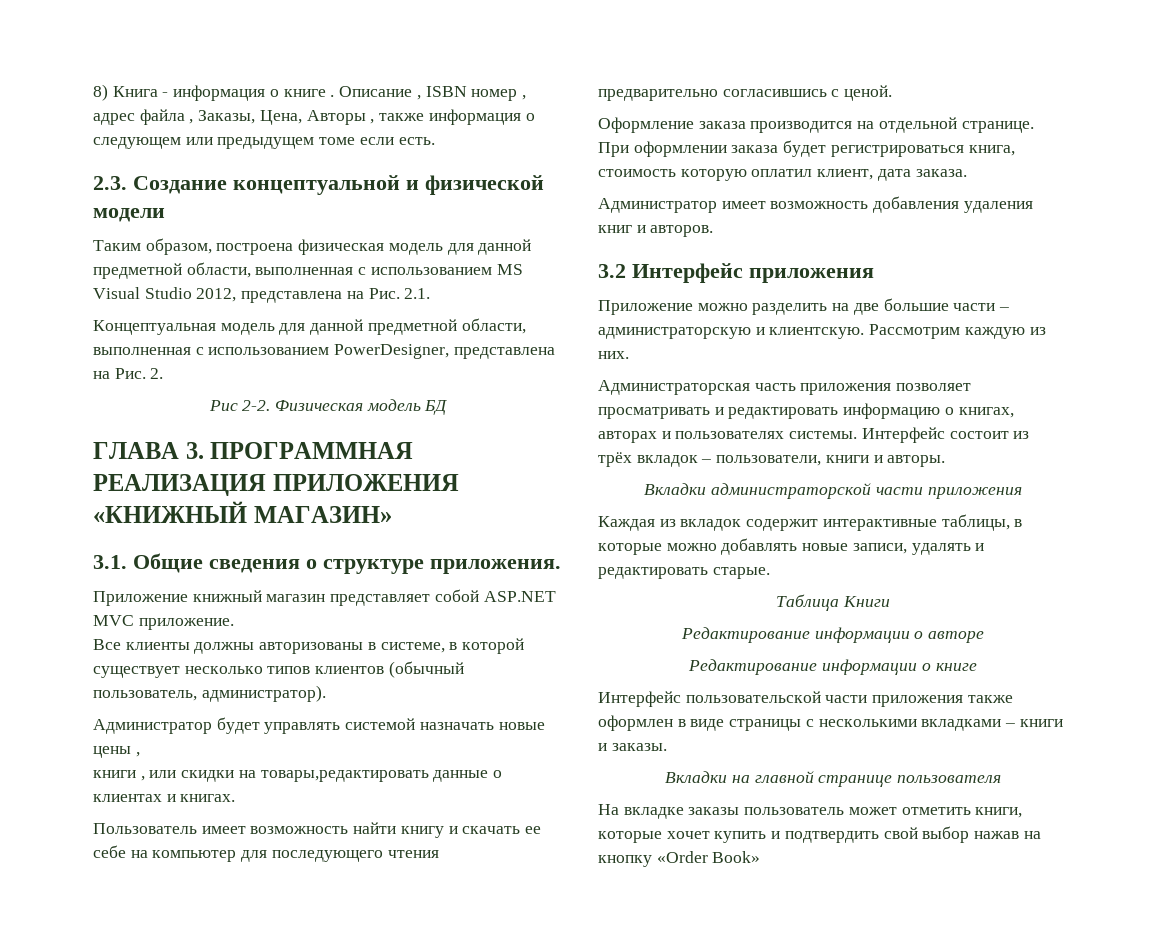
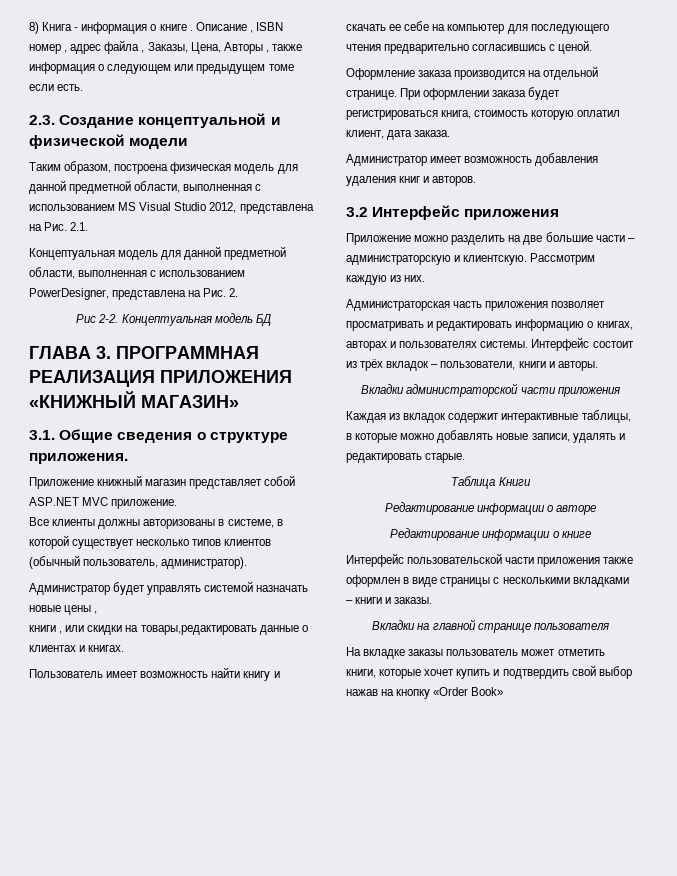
[275,400,363,411] Физическая -> [121,314,212,326] Концептуальная

